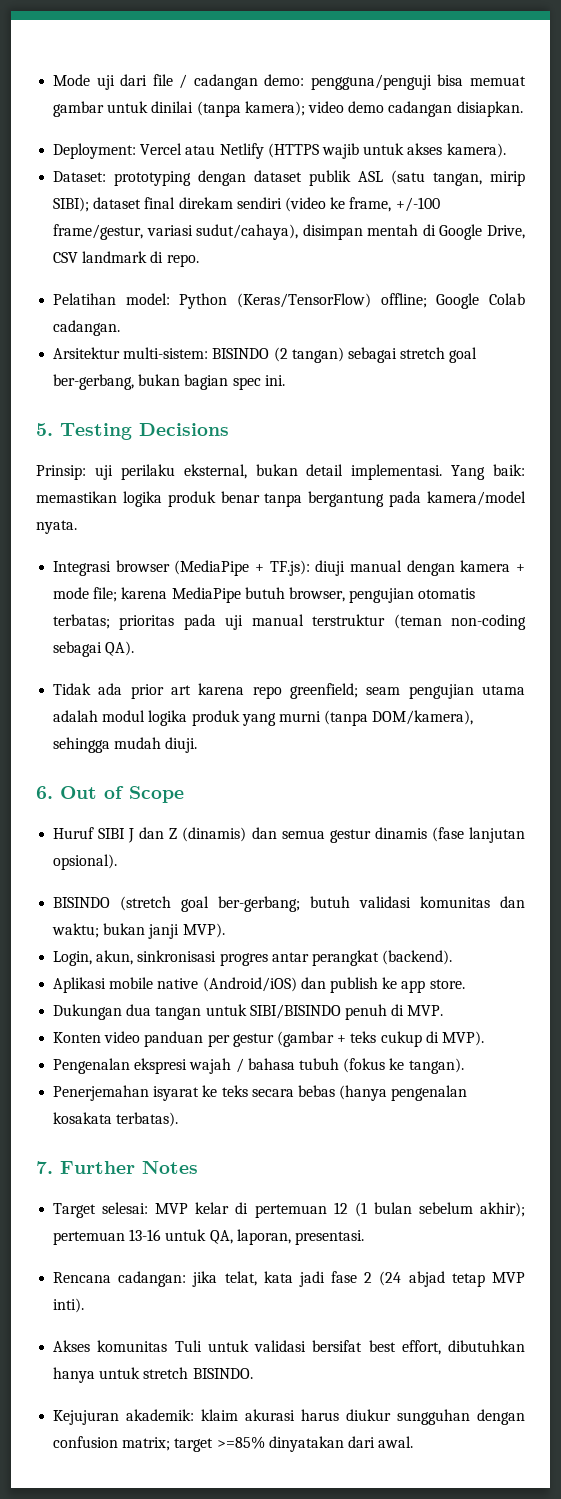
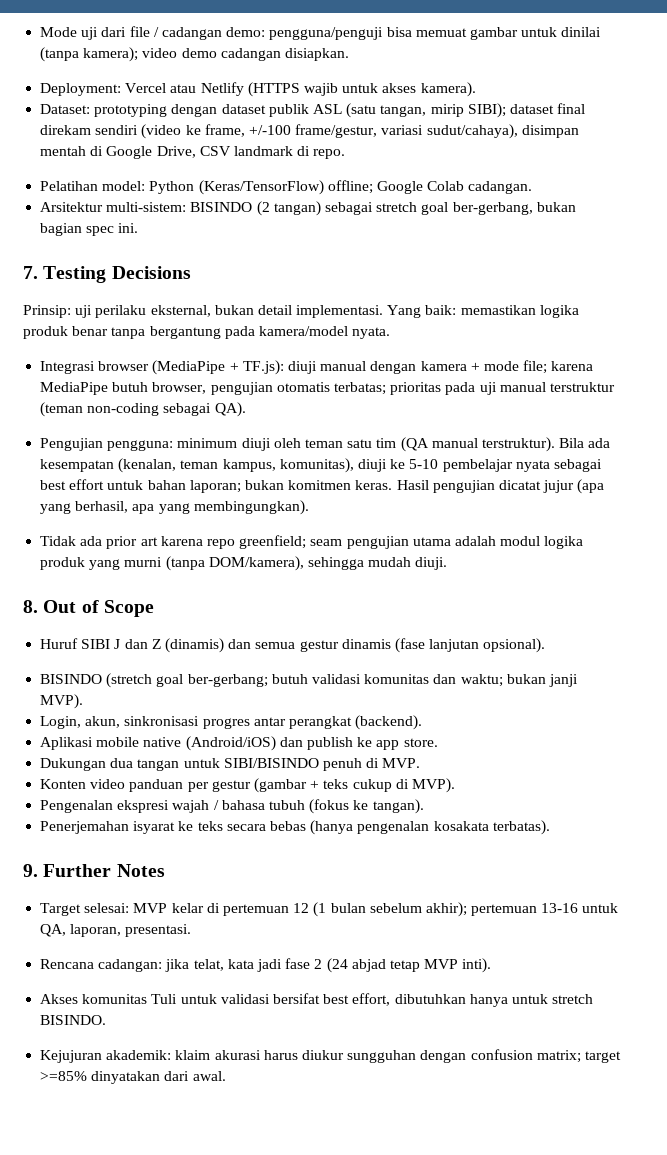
[36,423,53,436] 5. -> [23,266,38,279] 7.
(135, 648) none -> [40,437,611,452] [40,458,602,473] [40,479,605,494] [40,500,309,515] // Pengujian pengguna: minimum diuji oleh teman satu tim (QA manual terstruktur). Bila ada kesempatan (kenalan, teman kampus, komunitas), diuji ke 5-10 pembelajar nyata sebagai best effort untuk bahan laporan; bukan komitmen keras. Hasil pengujian dicatat jujur (apa yang berhasil, apa yang membingungkan).
[36,786,53,799] 6. -> [23,600,38,613] 8.
[36,1161,53,1174] 7. -> [23,864,38,877] 9.

